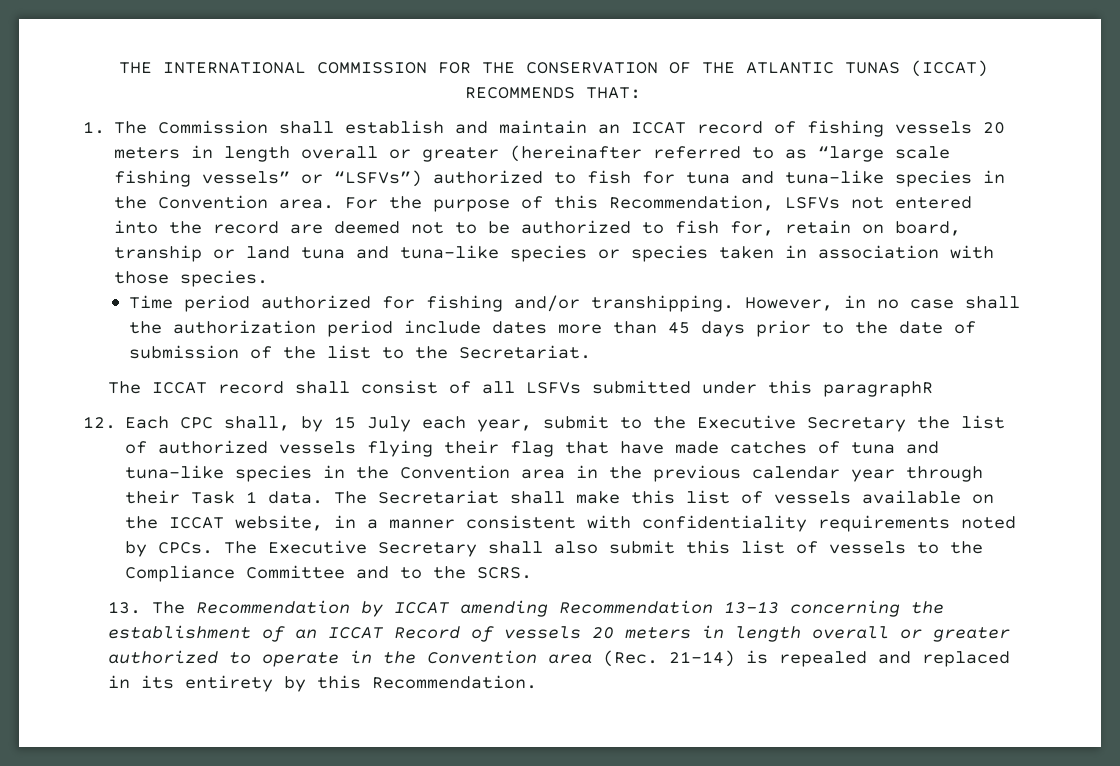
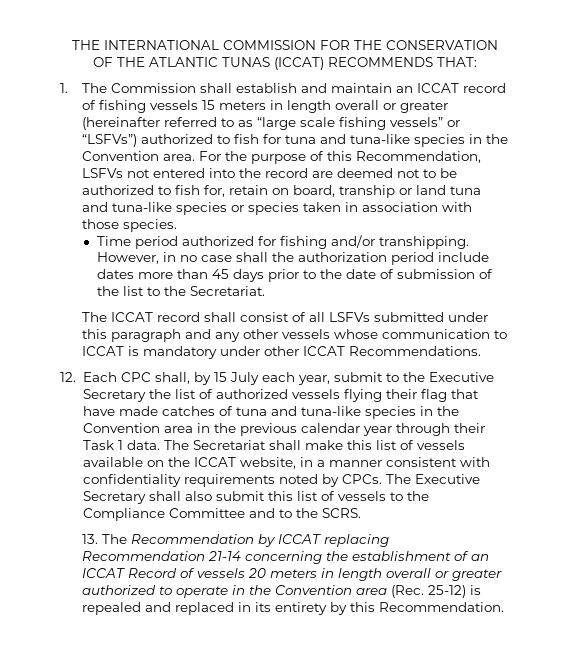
[983,122,1006,134] 20 -> [201,100,215,110] 15
[823,381,934,397] paragraphR -> [110,329,507,342] [81,346,481,359] paragraph and any other vessels whose communication to ICCAT is mandatory under other ICCAT Recommendations.
[460,600,780,617] amending Recommendation 13-13 -> [323,534,389,547] [81,551,241,561] replacing Recommendation 21-14
[669,650,736,667] 21-14) -> [427,585,466,598] 25-12)

